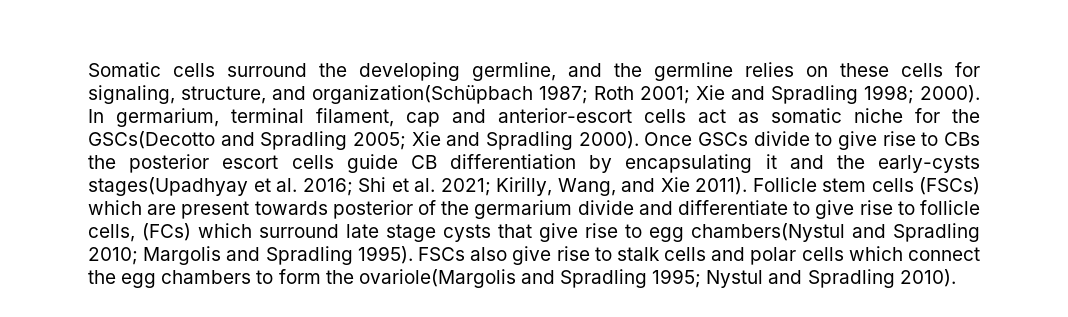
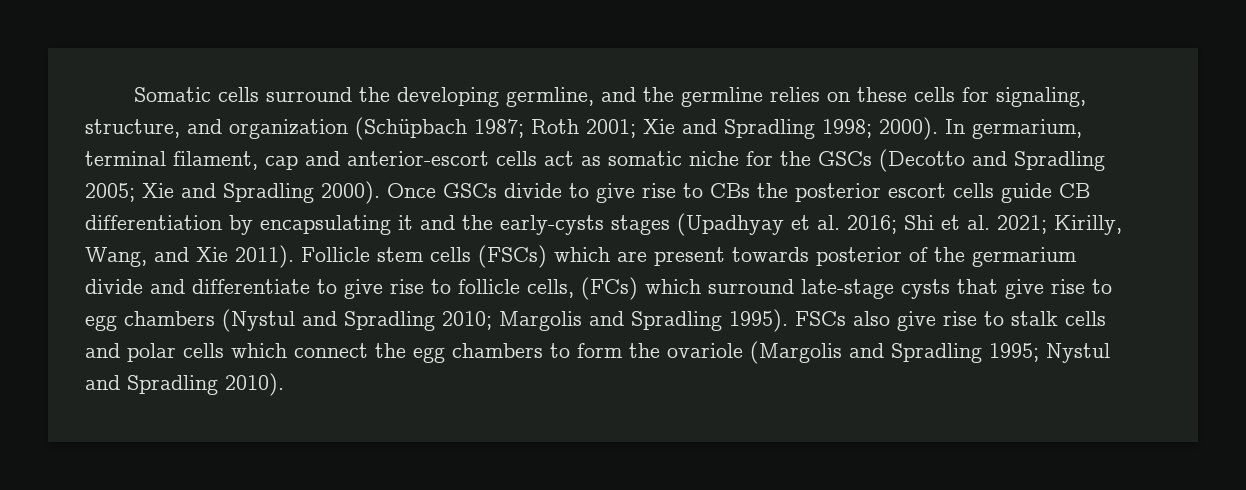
[312,85,533,104] organization(Schüpbach -> [229,117,467,140] organization (Schüpbach
[88,131,215,149] GSCs(Decotto -> [818,149,965,172] GSCs (Decotto
[88,177,248,196] stages(Upadhyay -> [611,213,784,236] stages (Upadhyay
[346,224,436,242] late stage -> [801,279,894,299] late-stage
[691,223,845,242] chambers(Nystul -> [124,309,295,332] chambers (Nystul
[358,269,516,288] ovariole(Margolis -> [667,341,842,364] ovariole (Margolis

